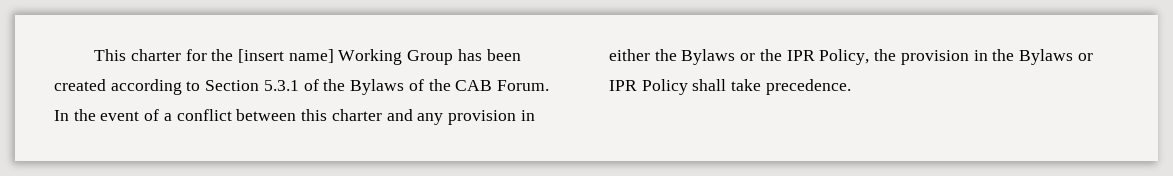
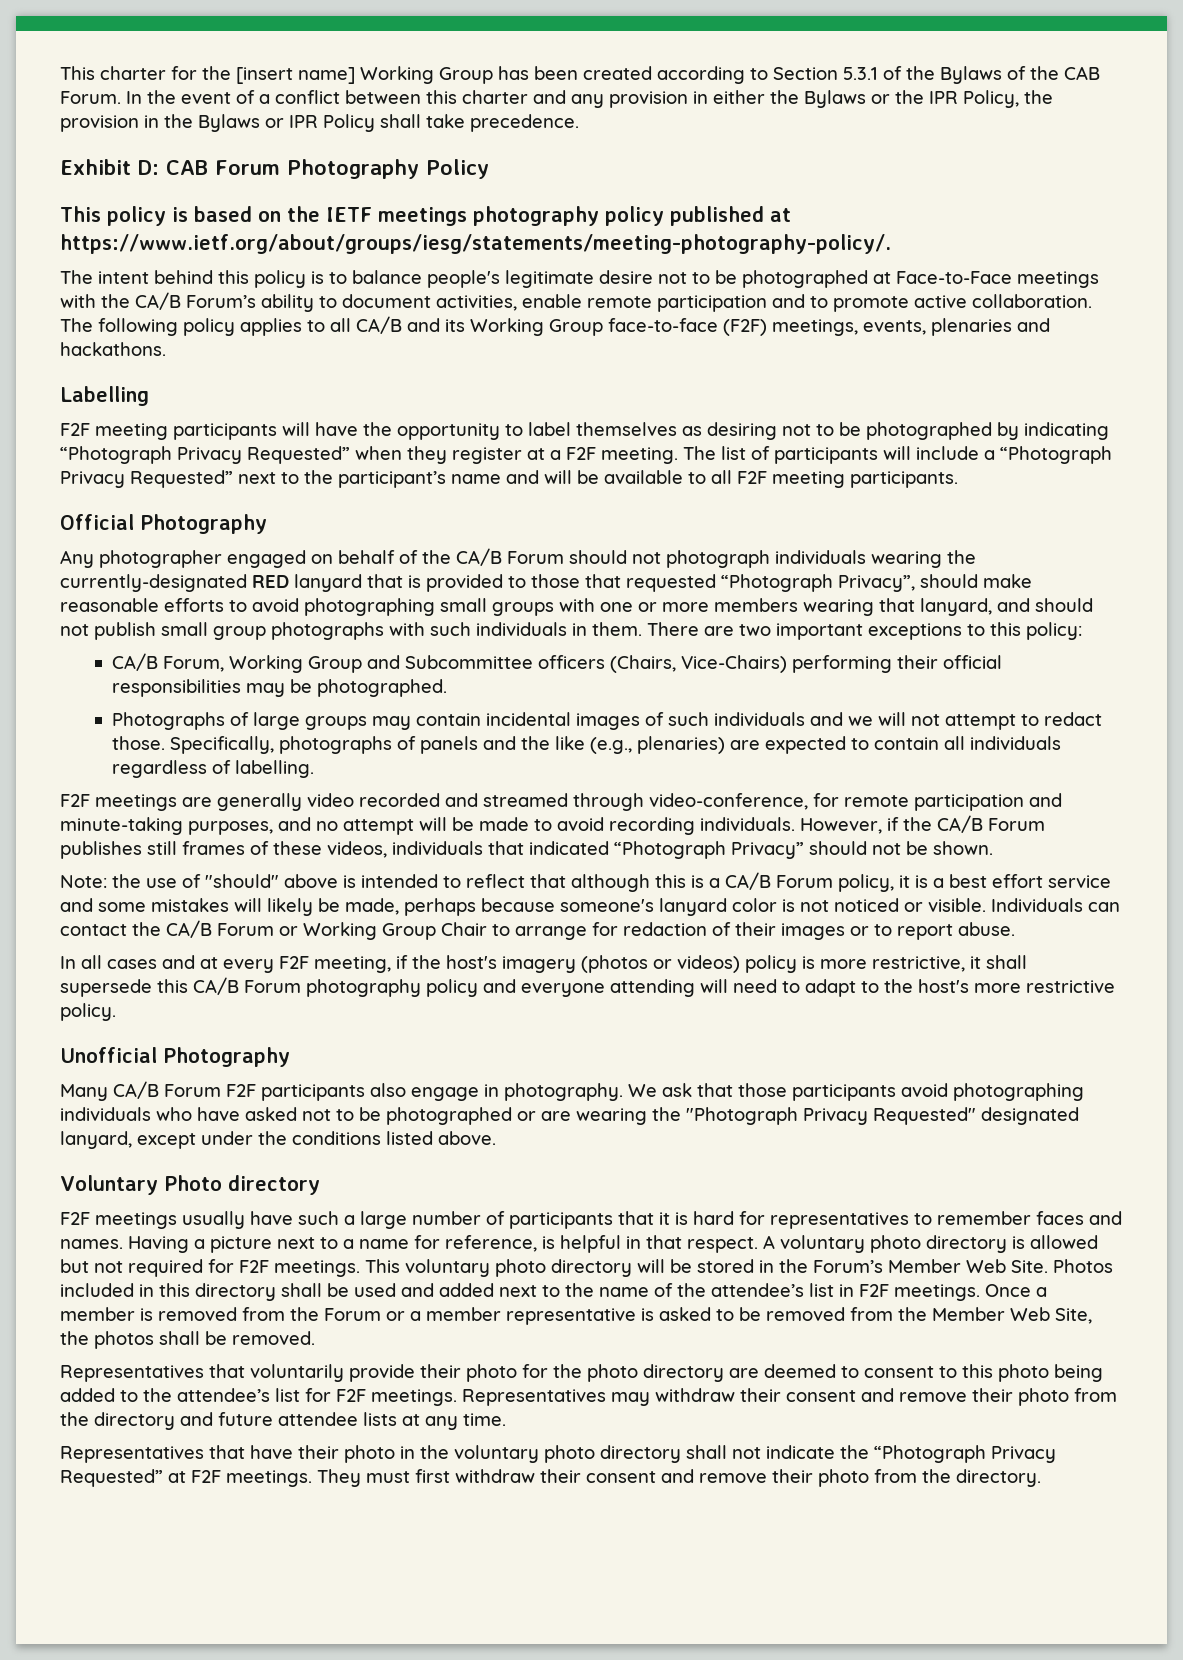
(851, 87) none -> [60,159,489,179] [60,206,791,226] [60,234,891,254] [60,270,1099,288] [60,292,1092,312] [60,316,1050,336] [60,342,166,356] [60,386,149,406] [60,422,1109,440] [60,446,1112,464] [60,470,958,488] [60,514,267,534] [60,548,976,568] [60,574,1032,592] [60,598,1093,616] [60,622,1082,640] [111,653,1002,673] [111,679,447,697] [111,712,1102,730] [111,736,1061,754] [111,760,314,778] [60,793,1062,811] [60,815,1045,835] [60,841,993,859] [60,872,1111,892] [60,898,1120,916] [60,920,1015,940] [60,955,1027,973] [60,977,1115,997] [60,1003,116,1021] [60,1047,290,1067] [60,1081,1084,1101] [60,1107,1079,1125] [60,1131,496,1149] [60,1175,320,1195] [60,1211,1122,1229] [60,1235,1098,1253] [60,1259,1113,1277] [60,1283,1047,1301] [60,1307,1092,1325] [60,1331,315,1349] [60,1364,1103,1382] [60,1388,1117,1406] [60,1412,506,1430] [60,1445,1056,1463] [60,1469,1041,1487] // Exhibit D: CAB Forum Photography Policy // This policy is based on the IETF meetings photography policy published at https://www.ietf.org/about/groups/iesg/statements/meeting-photography-policy/. // The intent behind this policy is to balance people's legitimate desire not to be photographed at Face-to-Face meetings with the CA/B Forum’s ability to document activities, enable remote participation and to promote active collaboration. The following policy applies to all CA/B and its Working Group face-to-face (F2F) meetings, events, plenaries and hackathons. // Labelling // F2F meeting participants will have the opportunity to label themselves as desiring not to be photographed by indicating “Photograph Privacy Requested” when they register at a F2F meeting. The list of participants will include a “Photograph Privacy Requested” next to the participant’s name and will be available to all F2F meeting participants. // Official Photography // Any photographer engaged on behalf of the CA/B Forum should not photograph individuals wearing the currently-designated RED lanyard that is provided to those that requested “Photograph Privacy”, should make reasonable efforts to avoid photographing small groups with one or more members wearing that lanyard, and should not publish small group photographs with such individuals in them. There are two important exceptions to this policy: // CA/B Forum, Working Group and Subcommittee officers (Chairs, Vice-Chairs) performing their official responsibilities may be photographed. // Photographs of large groups may contain incidental images of such individuals and we will not attempt to redact those. Specifically, photographs of panels and the like (e.g., plenaries) are expected to contain all individuals regardless of labelling. // F2F meetings are generally video recorded and streamed through video-conference, for remote participation and minute-taking purposes, and no attempt will be made to avoid recording individuals. However, if the CA/B Forum publishes still frames of these videos, individuals that indicated “Photograph Privacy” should not be shown. // Note: the use of "should" above is intended to reflect that although this is a CA/B Forum policy, it is a best effort service and some mistakes will likely be made, perhaps because someone's lanyard color is not noticed or visible. Individuals can contact the CA/B Forum or Working Group Chair to arrange for redaction of their images or to report abuse. // In all cases and at every F2F meeting, if the host's imagery (photos or videos) policy is more restrictive, it shall supersede this CA/B Forum photography policy and everyone attending will need to adapt to the host's more restrictive policy. // Unofficial Photography // Many CA/B Forum F2F participants also engage in photography. We ask that those participants avoid photographing individuals who have asked not to be photographed or are wearing the "Photograph Privacy Requested" designated lanyard, except under the conditions listed above. // Voluntary Photo directory // F2F meetings usually have such a large number of participants that it is hard for representatives to remember faces and names. Having a picture next to a name for reference, is helpful in that respect. A voluntary photo directory is allowed but not required for F2F meetings. This voluntary photo directory will be stored in the Forum’s Member Web Site. Photos included in this directory shall be used and added next to the name of the attendee’s list in F2F meetings. Once a member is removed from the Forum or a member representative is asked to be removed from the Member Web Site, the photos shall be removed. // Representatives that voluntarily provide their photo for the photo directory are deemed to consent to this photo being added to the attendee’s list for F2F meetings. Representatives may withdraw their consent and remove their photo from the directory and future attendee lists at any time. // Representatives that have their photo in the voluntary photo directory shall not indicate the “Photograph Privacy Requested” at F2F meetings. They must first withdraw their consent and remove their photo from the directory.

